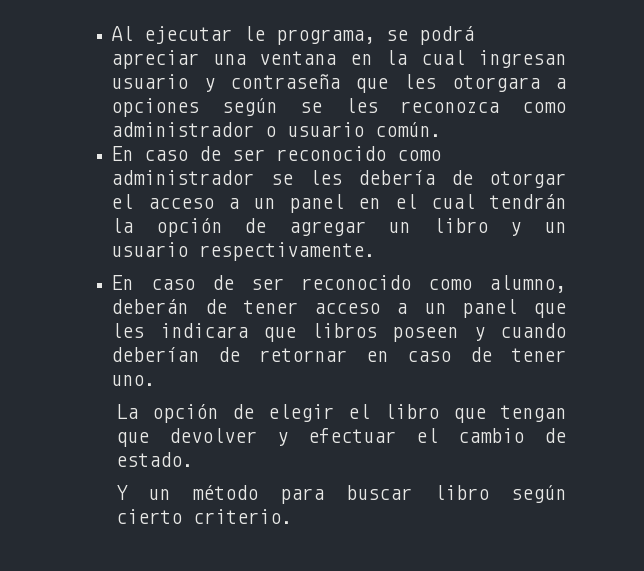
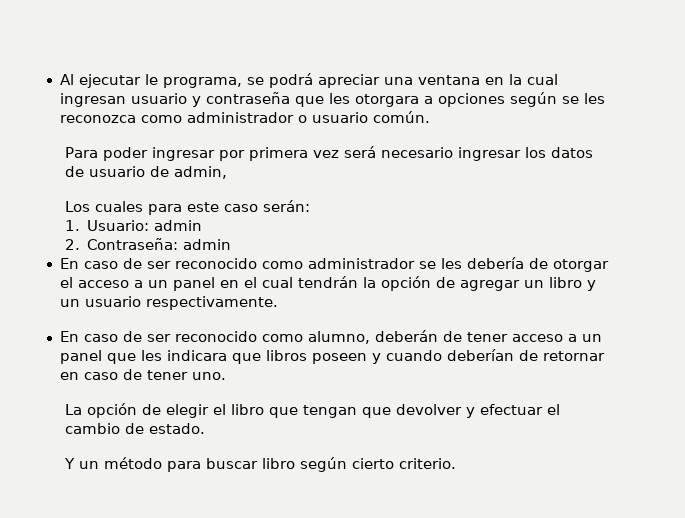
(442, 129) none -> [64,146,593,161] [64,166,227,179] [64,200,310,215] [64,220,203,231] [64,238,232,250] // Para poder ingresar por primera vez será necesario ingresar los datos de usuario de admin, // Los cuales para este caso serán: // 1. Usuario: admin // 2. Contraseña: admin

